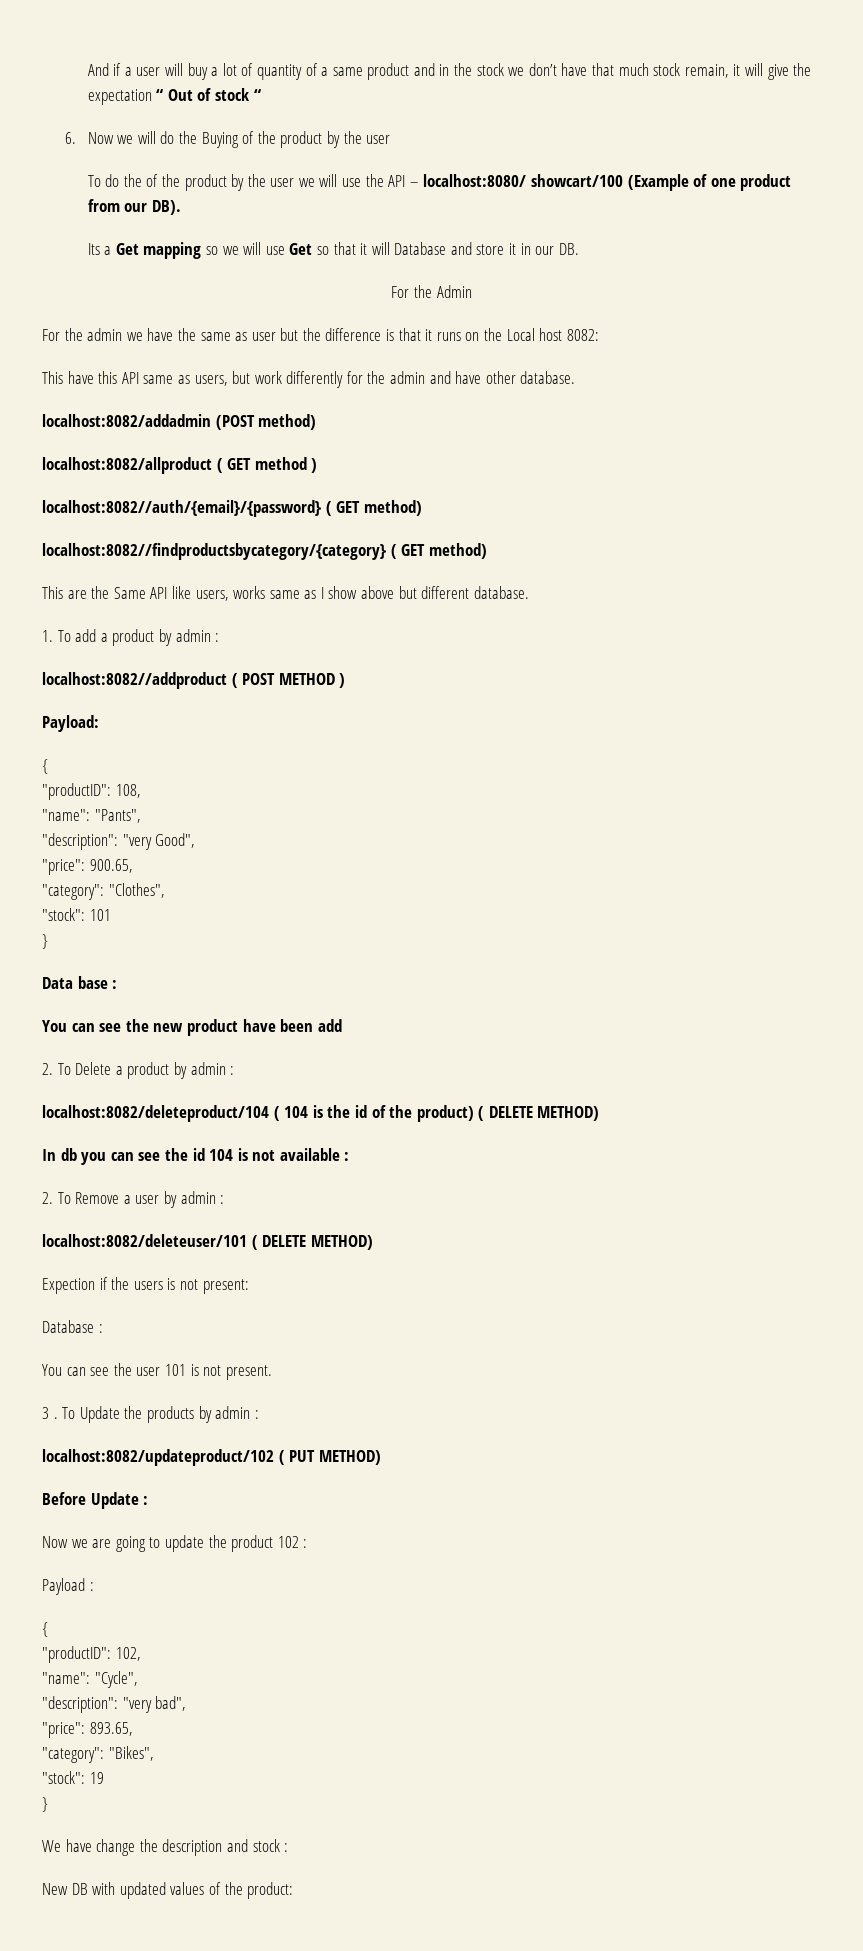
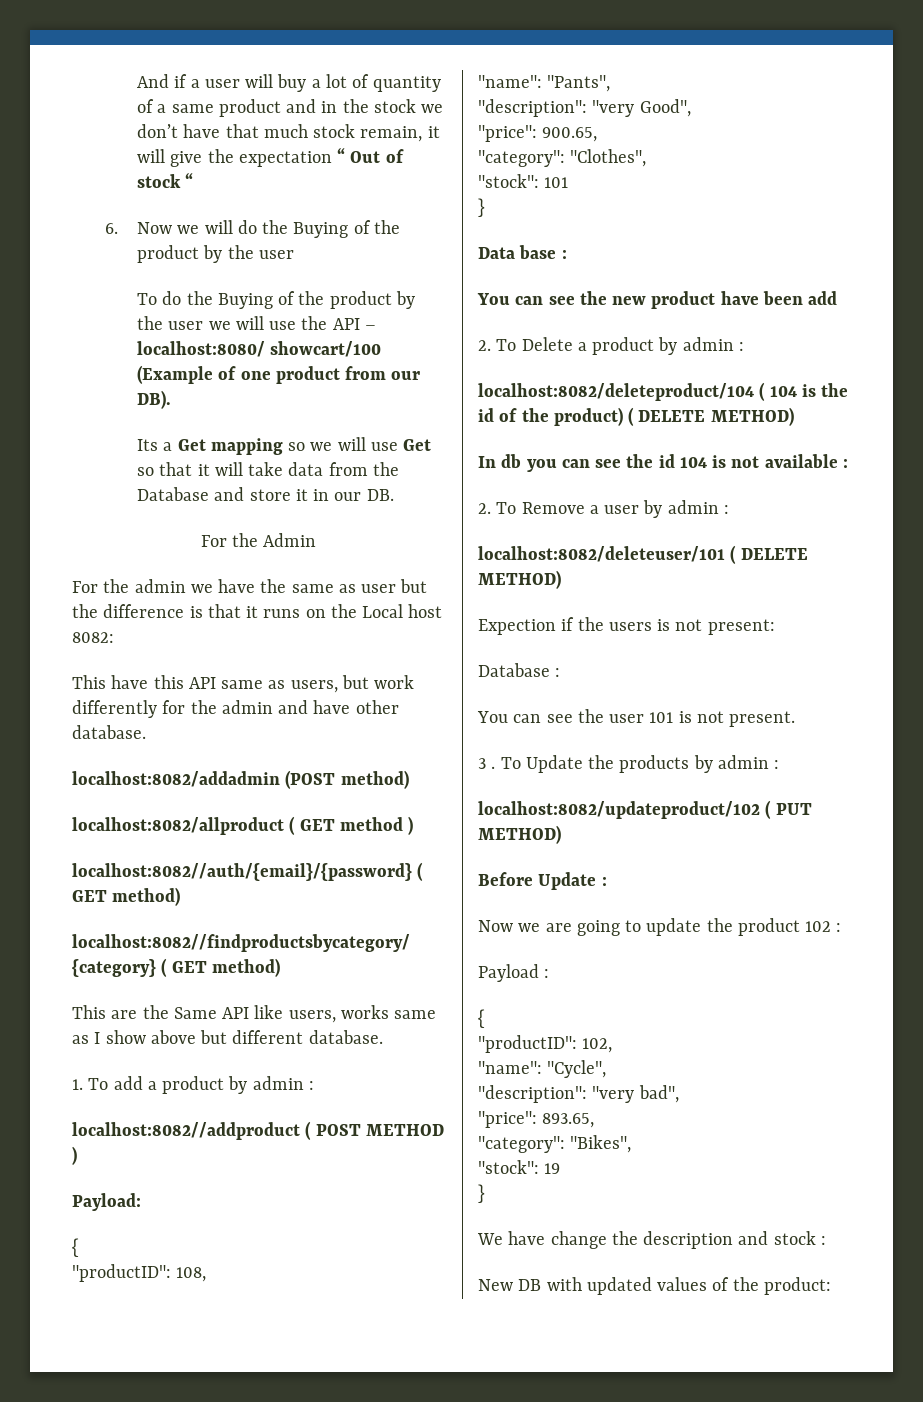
(142, 180) none -> [217,293,273,309] Buying
(390, 248) none -> [248,462,399,476] take data from the

